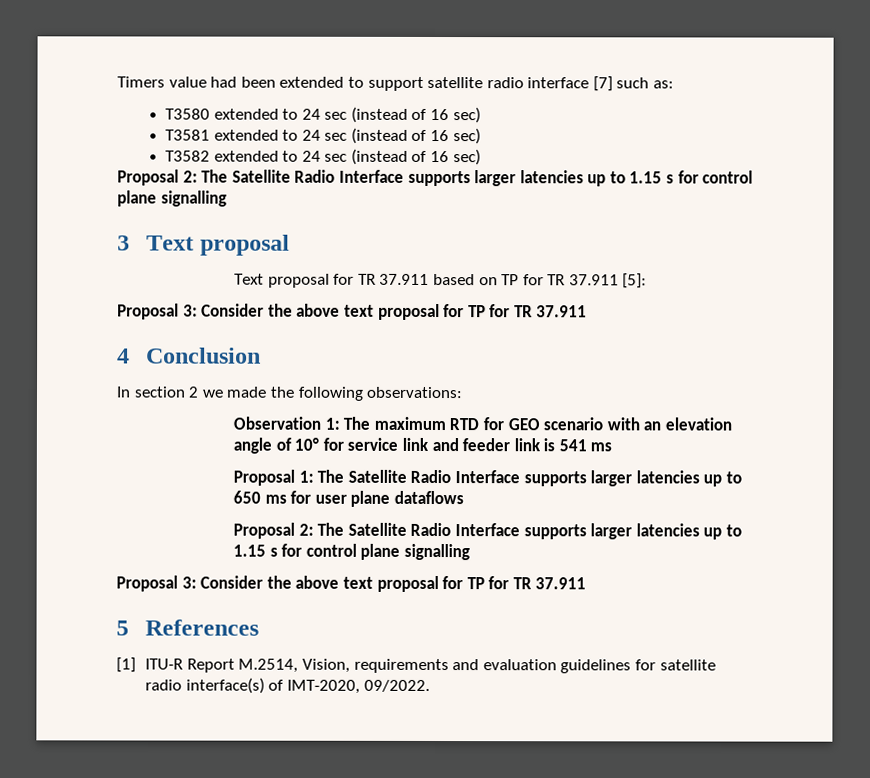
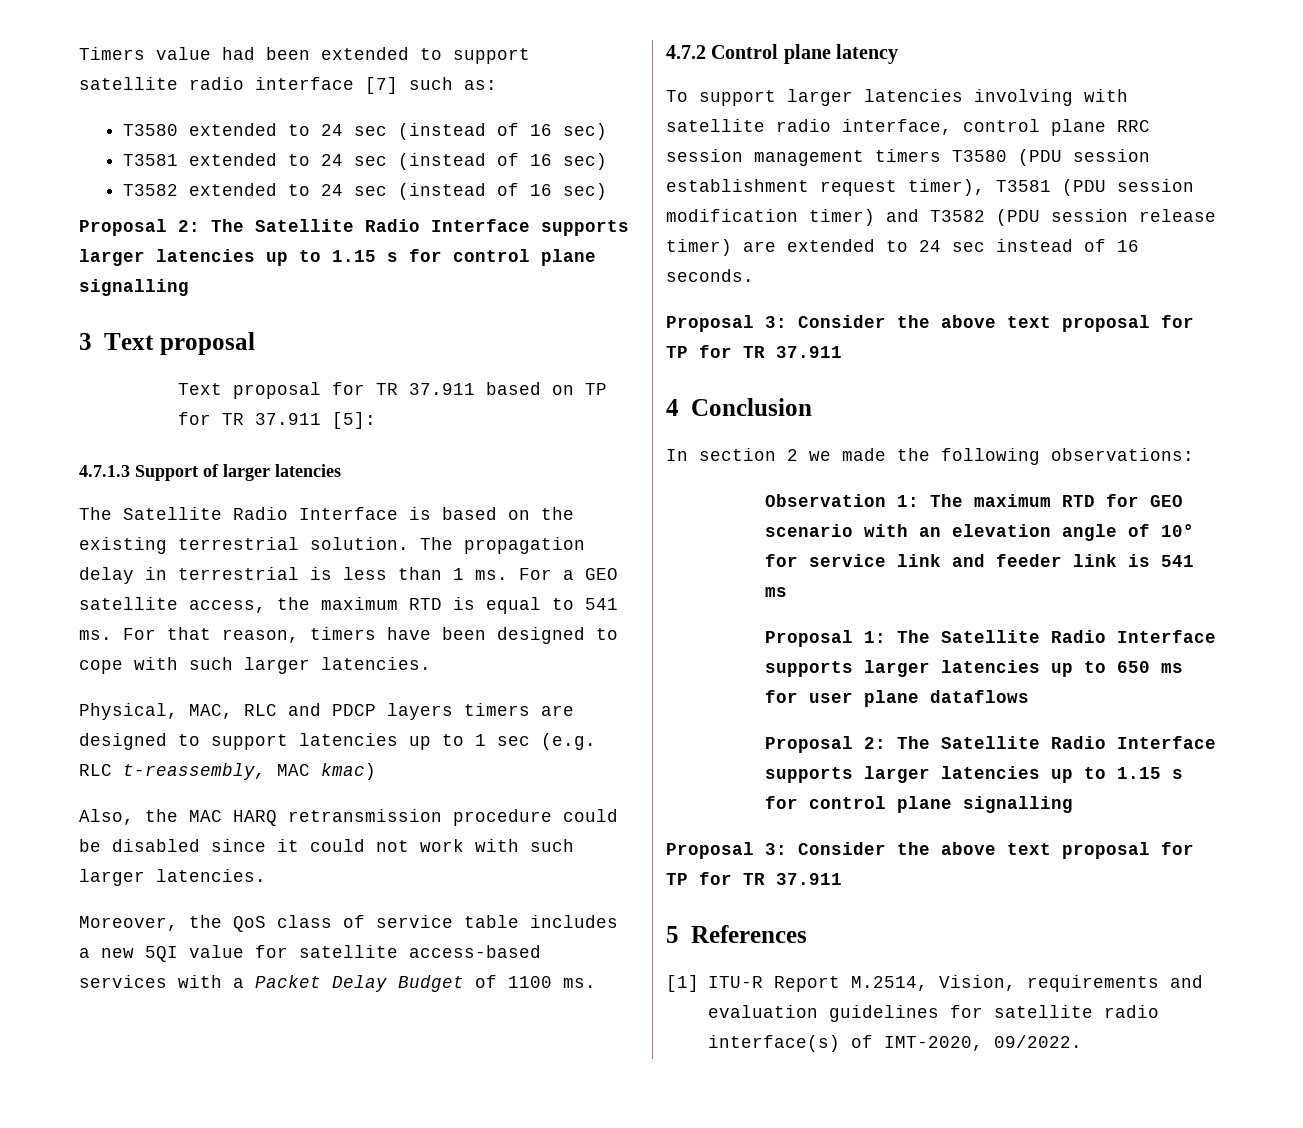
(648, 281) none -> [79,464,341,481] [79,507,574,520] [79,537,585,554] [79,567,618,584] [79,597,618,614] [79,627,618,644] [79,657,431,674] [79,703,574,720] [79,733,596,750] [79,763,376,780] [79,809,618,826] [79,839,574,852] [79,869,266,886] [79,915,618,932] [79,945,541,962] [79,975,596,992] [666,44,899,64] [666,89,1128,106] [666,119,1150,136] [666,149,1150,166] [666,179,1194,196] [666,209,1216,226] [666,239,1139,256] [666,269,754,282] // 4.7.1.3 Support of larger latencies // The Satellite Radio Interface is based on the existing terrestrial solution. The propagation delay in terrestrial is less than 1 ms. For a GEO satellite access, the maximum RTD is equal to 541 ms. For that reason, timers have been designed to cope with such larger latencies. // Physical, MAC, RLC and PDCP layers timers are designed to support latencies up to 1 sec (e.g. RLC t-reassembly, MAC kmac) // Also, the MAC HARQ retransmission procedure could be disabled since it could not work with such larger latencies. // Moreover, the QoS class of service table includes a new 5QI value for satellite access-based services with a Packet Delay Budget of 1100 ms. // 4.7.2 Control plane latency // To support larger latencies involving with satellite radio interface, control plane RRC session management timers T3580 (PDU session establishment request timer), T3581 (PDU session modification timer) and T3582 (PDU session release timer) are extended to 24 sec instead of 16 seconds.

